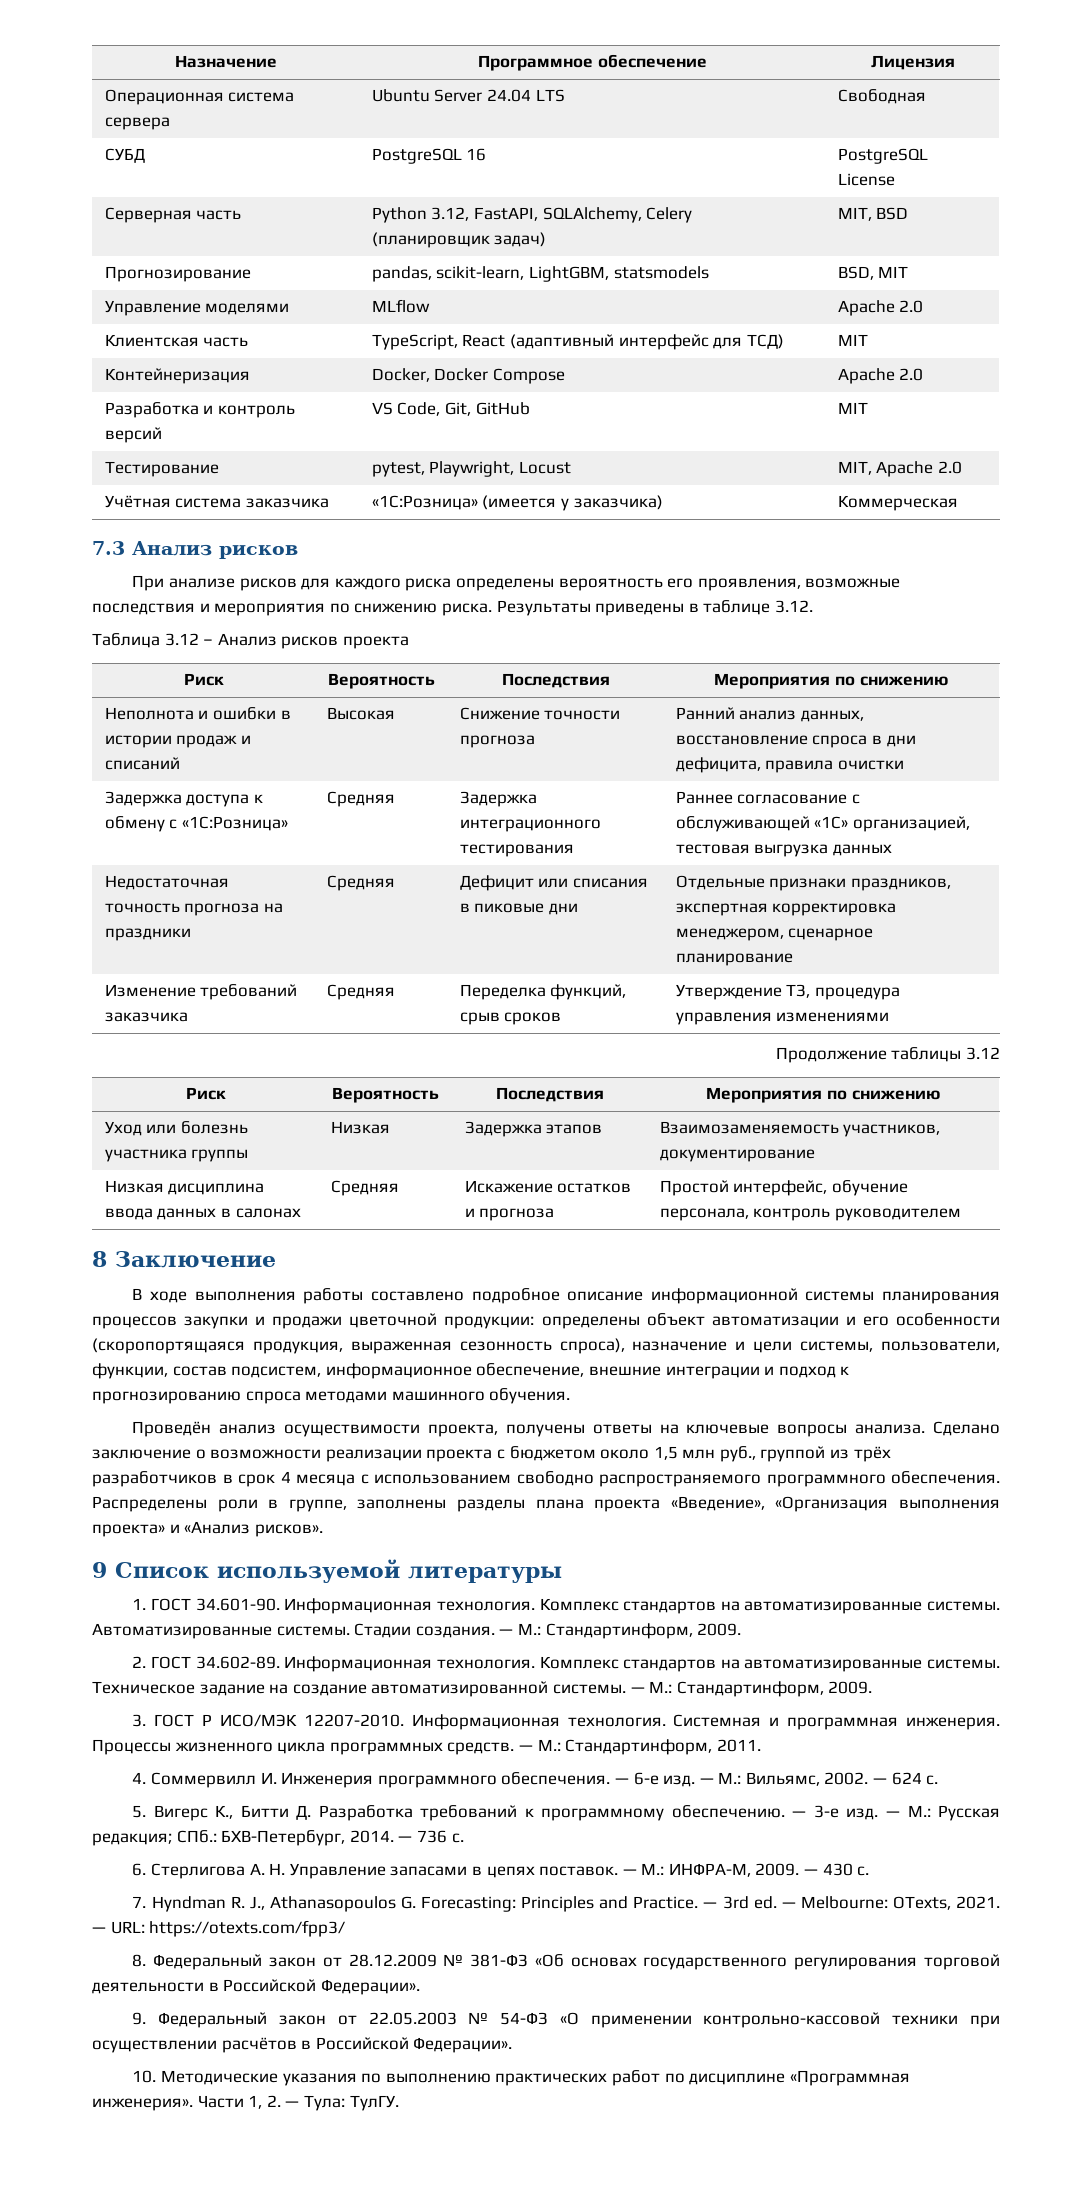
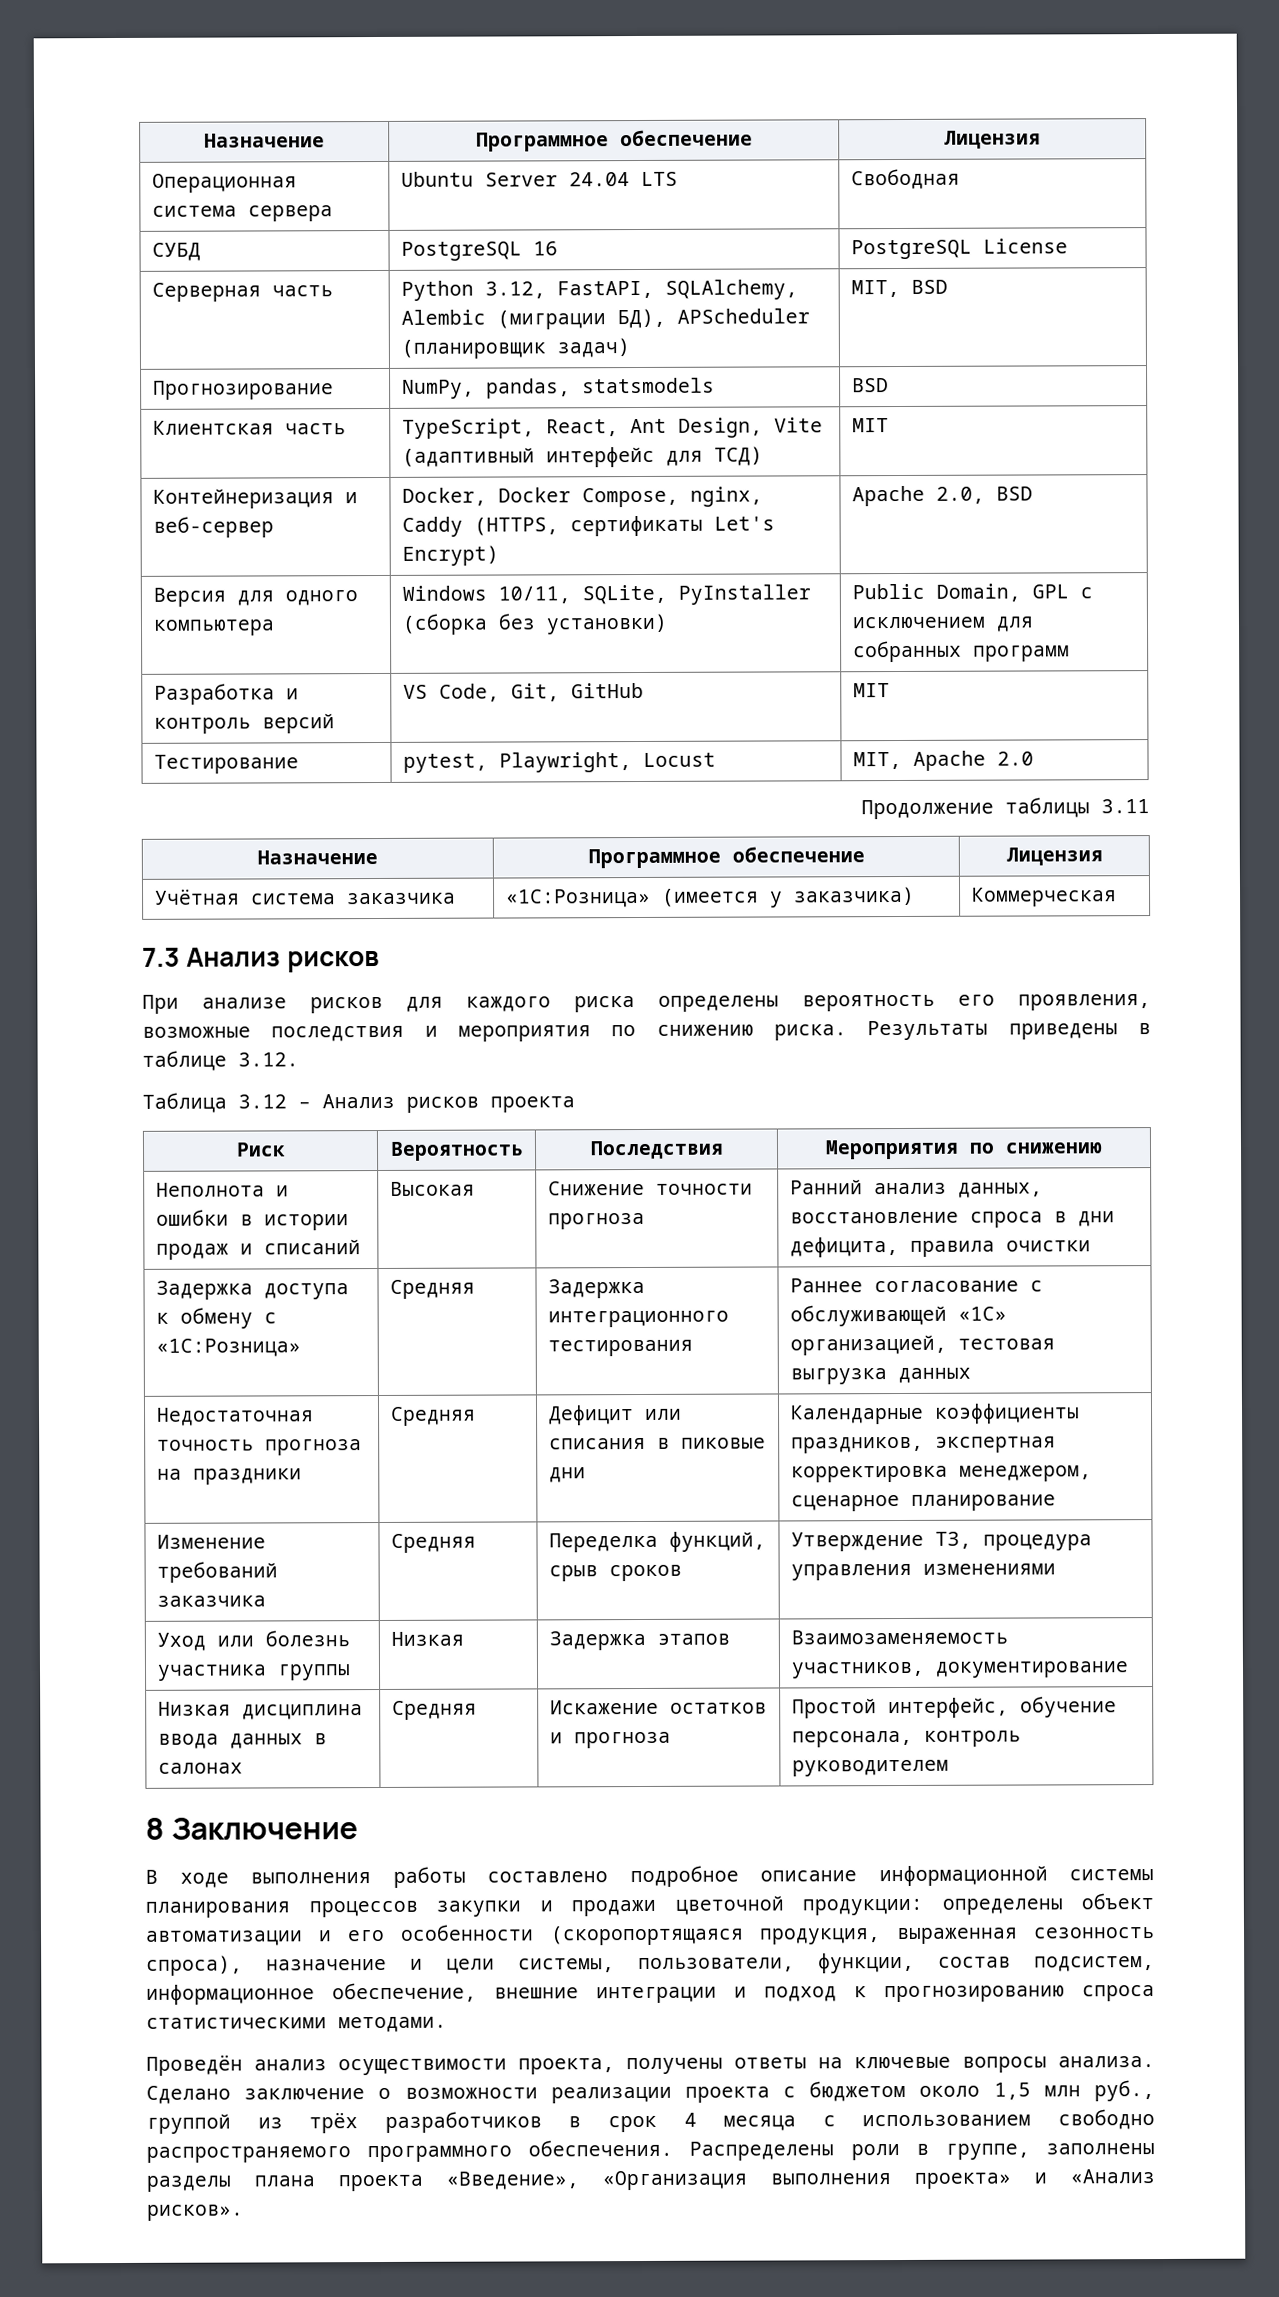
[646,207,693,223] Celery -> [400,308,810,330] Alembic (миграции БД), APScheduler
[371,266,709,282] [837,266,909,280] [104,300,290,316] [371,299,430,313] [837,300,924,316] pandas, scikit-learn, LightGBM, statsmodels | BSD, MIT // Управление моделями | MLflow | Apache 2.0 -> [401,377,715,399] [851,378,889,393] NumPy, pandas, statsmodels | BSD
[462,334,506,347] React -> [545,417,823,438] React, Ant Design, Vite
(250, 376) none -> [344,492,358,504] [152,516,274,538] и веб-сервер
[492,368,565,384] [837,368,924,384] Compose | Apache 2.0 -> [581,486,763,508] [401,515,775,537] [401,545,499,566] [851,485,1033,507] [152,587,358,607] [152,619,275,636] [401,584,811,605] [401,613,668,635] [851,583,1093,602] [851,616,1034,632] [852,640,1070,663] Compose, nginx, Caddy (HTTPS, сертификаты Let's Encrypt) | Apache 2.0, BSD // Версия для одного компьютера | Windows 10/11, SQLite, PyInstaller (сборка без установки) | Public Domain, GPL с исключением для собранных программ
(962, 467) none -> [861,797,1150,820] [257,850,378,865] [587,846,865,869] [1005,847,1103,866] // Продолжение таблицы 3.11 // Назначение | Программное обеспечение | Лицензия
[675,875,847,891] Отдельные признаки -> [789,1403,1080,1425] Календарные коэффициенты
[775,1047,1000,1063] [186,1087,226,1100] [332,1087,439,1103] [496,1087,604,1102] [706,1087,941,1103] // Продолжение таблицы 3.12 // Риск | Вероятность | Последствия | Мероприятия по снижению -> (1056, 1569) none
[305,1388,571,1404] методами машинного обучения. -> [146,2016,447,2033] статистическими методами.
[92,1559,562,1583] [132,1598,1001,1614] [92,1623,742,1639] [132,1656,1001,1672] [92,1681,873,1697] [132,1714,1000,1730] [92,1739,761,1755] [132,1772,939,1788] [132,1805,1000,1821] [92,1830,464,1846] [132,1863,870,1879] [132,1896,1000,1912] [92,1920,346,1937] [132,1954,1000,1970] [92,1979,420,1995] [132,2012,1000,2028] [92,2037,513,2053] [132,2070,910,2086] [92,2095,399,2111] // 9 Список используемой литературы // 1. ГОСТ 34.601-90. Информационная технология. Комплекс стандартов на автоматизированные системы. Автоматизированные системы. Стадии создания. — М.: Стандартинформ, 2009. // 2. ГОСТ 34.602-89. Информационная технология. Комплекс стандартов на автоматизированные системы. Техническое задание на создание автоматизированной системы. — М.: Стандартинформ, 2009. // 3. ГОСТ Р ИСО/МЭК 12207-2010. Информационная технология. Системная и программная инженерия. Процессы жизненного цикла программных средств. — М.: Стандартинформ, 2011. // 4. Соммервилл И. Инженерия программного обеспечения. — 6-е изд. — М.: Вильямс, 2002. — 624 с. // 5. Вигерс К., Битти Д. Разработка требований к программному обеспечению. — 3-е изд. — М.: Русская редакция; СПб.: БХВ-Петербург, 2014. — 736 с. // 6. Стерлигова А. Н. Управление запасами в цепях поставок. — М.: ИНФРА-М, 2009. — 430 с. // 7. Hyndman R. J., Athanasopoulos G. Forecasting: Principles and Practice. — 3rd ed. — Melbourne: OTexts, 2021. — URL: https://otexts.com/fpp3/ // 8. Федеральный закон от 28.12.2009 № 381-ФЗ «Об основах государственного регулирования торговой деятельности в Российской Федерации». // 9. Федеральный закон от 22.05.2003 № 54-ФЗ «О применении контрольно-кассовой техники при осуществлении расчётов в Российской Федерации». // 10. Методические указания по выполнению практических работ по дисциплине «Программная инженерия». Части 1, 2. — Тула: ТулГУ. -> (244, 2212) none

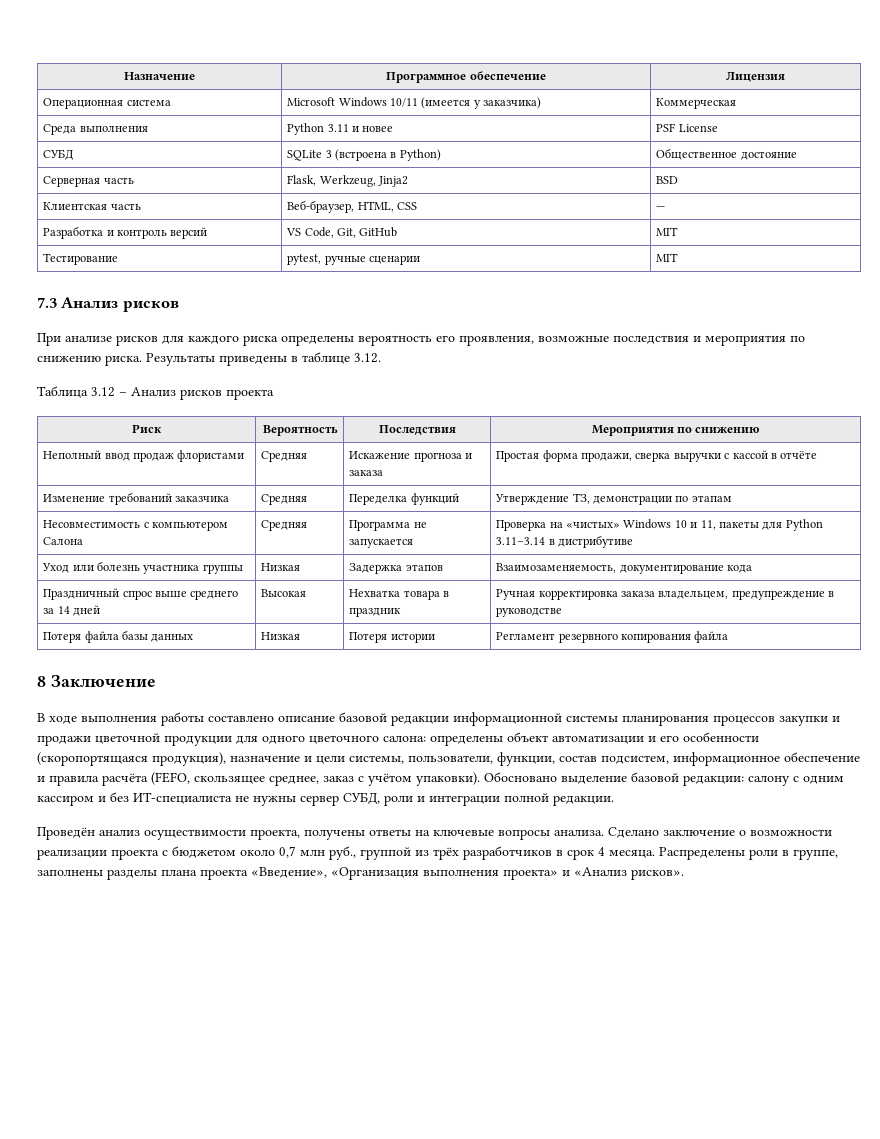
[247,205,333,222] [400,171,678,187] [850,168,960,190] [151,242,201,261] [400,241,558,261] [850,238,1068,260] [151,282,333,302] [400,279,798,301] [400,308,810,330] [400,338,630,359] [850,279,948,298] [152,380,334,400] [401,377,715,399] [851,378,889,393] [152,420,346,435] [401,417,823,439] [401,446,763,468] [851,418,889,433] [152,488,358,509] [152,516,274,538] [401,486,763,508] [401,515,775,537] [401,545,499,566] [851,485,1033,507] [152,587,358,607] [152,619,275,636] [401,584,811,605] [401,613,668,635] [851,583,1093,602] [851,616,1034,632] [852,640,1070,663] сервера | Ubuntu Server 24.04 LTS | Свободная // СУБД | PostgreSQL 16 | PostgreSQL License // Серверная часть | Python 3.12, FastAPI, SQLAlchemy, Alembic (миграции БД), APScheduler (планировщик задач) | MIT, BSD // Прогнозирование | NumPy, pandas, statsmodels | BSD // Клиентская часть | TypeScript, React, Ant Design, Vite (адаптивный интерфейс для ТСД) | MIT // Контейнеризация и веб-сервер | Docker, Docker Compose, nginx, Caddy (HTTPS, сертификаты Let's Encrypt) | Apache 2.0, BSD // Версия для одного компьютера | Windows 10/11, SQLite, PyInstaller (сборка без установки) | Public Domain, GPL с исключением для собранных программ -> [287,97,542,109] [656,98,737,109] [43,124,148,135] [287,123,394,135] [656,123,718,132] [43,149,74,160] [287,149,441,161] [656,148,797,160] [43,176,134,187] [287,175,409,187] [656,176,679,184] [43,202,141,210] [287,200,418,213] [656,206,666,210] | Microsoft Windows 10/11 (имеется у заказчика) | Коммерческая // Среда выполнения | Python 3.11 и новее | PSF License // СУБД | SQLite 3 (встроена в Python) | Общественное достояние // Серверная часть | Flask, Werkzeug, Jinja2 | BSD // Клиентская часть | Веб-браузер, HTML, CSS | —
[498,752,716,773] [852,750,1034,771] [861,797,1150,820] [257,850,378,865] [587,846,865,869] [1005,847,1103,866] [153,888,456,905] [505,886,915,908] [971,887,1117,907] Playwright, Locust | MIT, Apache 2.0 // Продолжение таблицы 3.11 // Назначение | Программное обеспечение | Лицензия // Учётная система заказчика | «1С:Розница» (имеется у заказчика) | Коммерческая -> [324,255,421,265] [656,253,679,262] ручные сценарии | MIT
[155,1182,289,1197] [155,1209,349,1231] [155,1239,361,1260] [389,1181,475,1196] [547,1180,753,1196] [547,1212,645,1230] [789,1179,1043,1198] [789,1211,1115,1228] [789,1237,1091,1258] [155,1280,349,1300] [155,1307,277,1329] [155,1338,301,1357] [389,1279,475,1299] [547,1278,645,1299] [547,1310,729,1328] [547,1339,693,1357] [789,1278,1043,1293] [789,1304,1007,1327] [789,1334,1055,1356] [789,1367,971,1385] [155,1407,314,1426] [156,1439,362,1456] [156,1468,302,1485] [389,1406,476,1426] [547,1405,682,1426] [548,1437,766,1450] [548,1467,586,1483] [789,1403,1080,1425] [790,1436,1056,1454] [790,1465,1092,1483] [790,1494,1056,1512] Неполнота и ошибки в истории продаж и списаний | Высокая | Снижение точности прогноза | Ранний анализ данных, восстановление спроса в дни дефицита, правила очистки // Задержка доступа к обмену с «1С:Розница» | Средняя | Задержка интеграционного тестирования | Раннее согласование с обслуживающей «1С» организацией, тестовая выгрузка данных // Недостаточная точность прогноза на праздники | Средняя | Дефицит или списания в пиковые дни | Календарные коэффициенты праздников, экспертная корректировка менеджером, сценарное планирование -> [43,450,245,462] [261,451,308,462] [349,451,473,462] [349,470,384,476] [496,450,818,462] Неполный ввод продаж флористами | Средняя | Искажение прогноза и заказа | Простая форма продажи, сверка выручки с кассой в отчёте
[668,1531,766,1552] [548,1564,682,1582] функций, срыв сроков -> [410,493,459,505] функций
[982,1534,1092,1551] [790,1563,1056,1581] процедура управления изменениями -> [593,495,732,505] [43,520,229,531] [43,537,84,545] [261,520,308,531] [349,520,427,531] [349,538,414,548] [496,519,823,531] [496,535,634,548] демонстрации по этапам // Несовместимость с компьютером Салона | Средняя | Программа не запускается | Проверка на «чистых» Windows 10 и 11, пакеты для Python 3.11–3.14 в дистрибутиве
[790,1629,1008,1645] [790,1661,925,1679] Взаимозаменяемость участников, -> [496,563,617,573] Взаимозаменяемость,
[157,1701,363,1720] [157,1733,327,1749] [157,1762,243,1774] [391,1700,477,1720] [549,1699,767,1715] [549,1731,671,1749] [791,1696,1117,1719] [791,1730,1021,1748] [791,1759,949,1777] // Низкая дисциплина ввода данных в салонах | Средняя | Искажение остатков и прогноза | Простой интерфейс, обучение персонала, контроль руководителем -> [727,565,753,573] [43,588,239,600] [43,605,101,616] [261,589,307,597] [349,589,450,600] [349,607,402,617] [496,589,835,600] [496,607,563,617] [43,630,194,643] [261,632,301,640] [349,632,435,643] [496,631,729,643] кода // Праздничный спрос выше среднего за 14 дней | Высокая | Нехватка товара в праздник | Ручная корректировка заказа владельцем, предупреждение в руководстве // Потеря файла базы данных | Низкая | Потеря истории | Регламент резервного копирования файла
[629,1865,857,1888] подробное описание -> [278,712,449,726] описание базовой редакции
[802,1898,923,1916] продукции: -> [164,735,426,746] продукции для одного цветочного салона:
[758,1927,1155,1945] [146,1955,243,1976] продукция, выраженная сезонность спроса), -> [152,752,226,766] продукция),
[332,1982,1155,2004] [146,2016,447,2033] обеспечение, внешние интеграции и подход к прогнозированию спроса статистическими методами. -> [784,752,860,762] [37,772,844,786] [37,792,614,806] обеспечение и правила расчёта (FEFO, скользящее среднее, заказ с учётом упаковки). Обосновано выделение базовой редакции: салону с одним кассиром и без ИТ-специалиста не нужны сервер СУБД, роли и интеграции полной редакции.
[993,2082,1031,2100] 1,5 -> [279,846,296,858] 0,7
[723,2109,1155,2131] [146,2139,674,2163] месяца с использованием свободно распространяемого программного обеспечения. -> [609,850,655,858] месяца.

